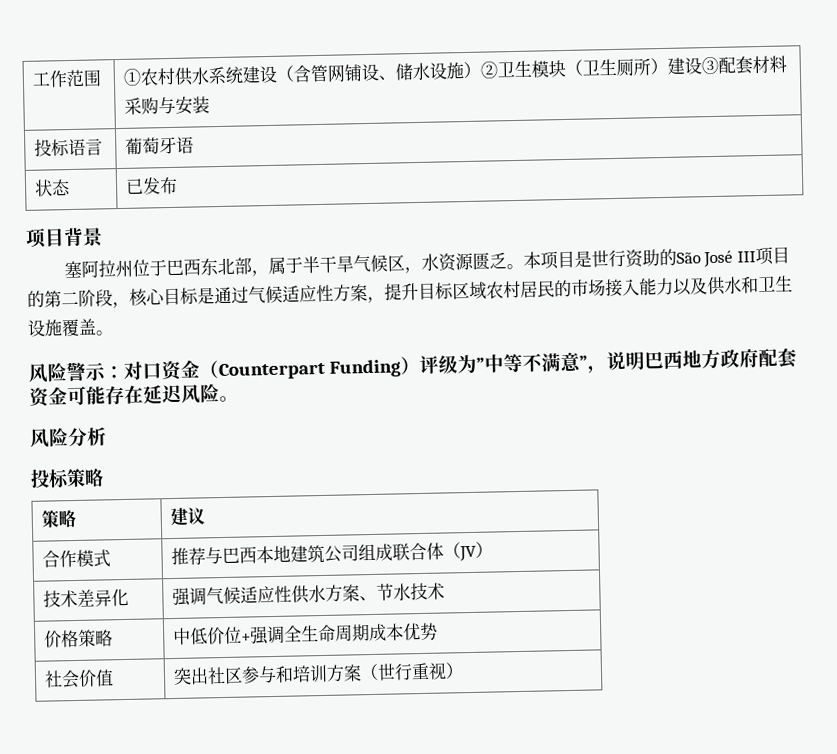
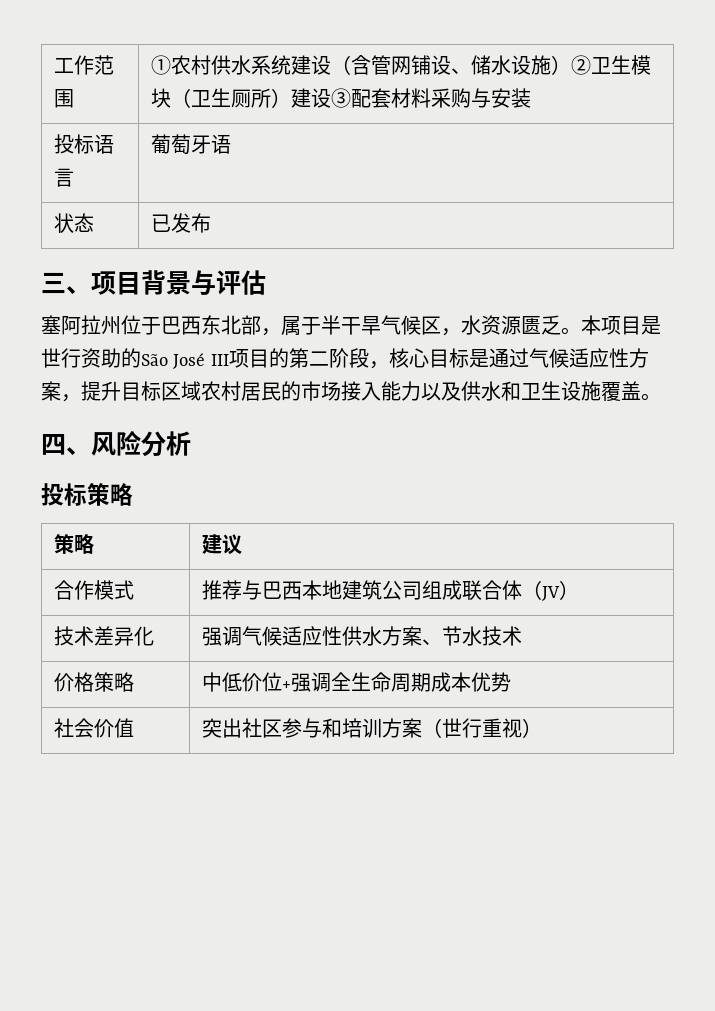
(178, 185) none -> [41,272,91,294] 三、
(103, 237) none -> [191,270,266,295] 与评估
[28,347,797,383] [29,383,239,407] 风险警示：对口资金（Counterpart Funding）评级为”中等不满意”，说明巴西地方政府配套资金可能存在延迟风险。 // -> [41,434,91,455] 四、

